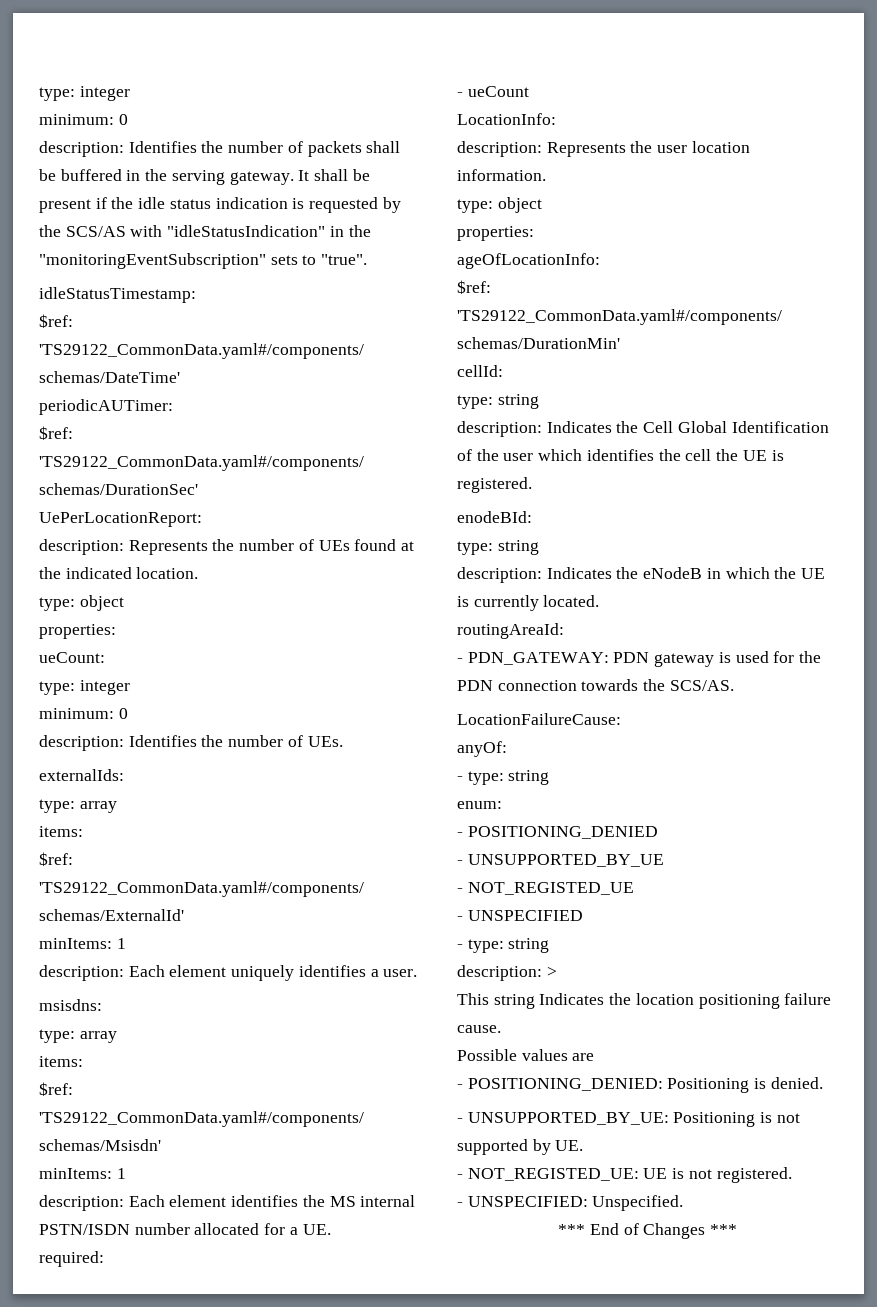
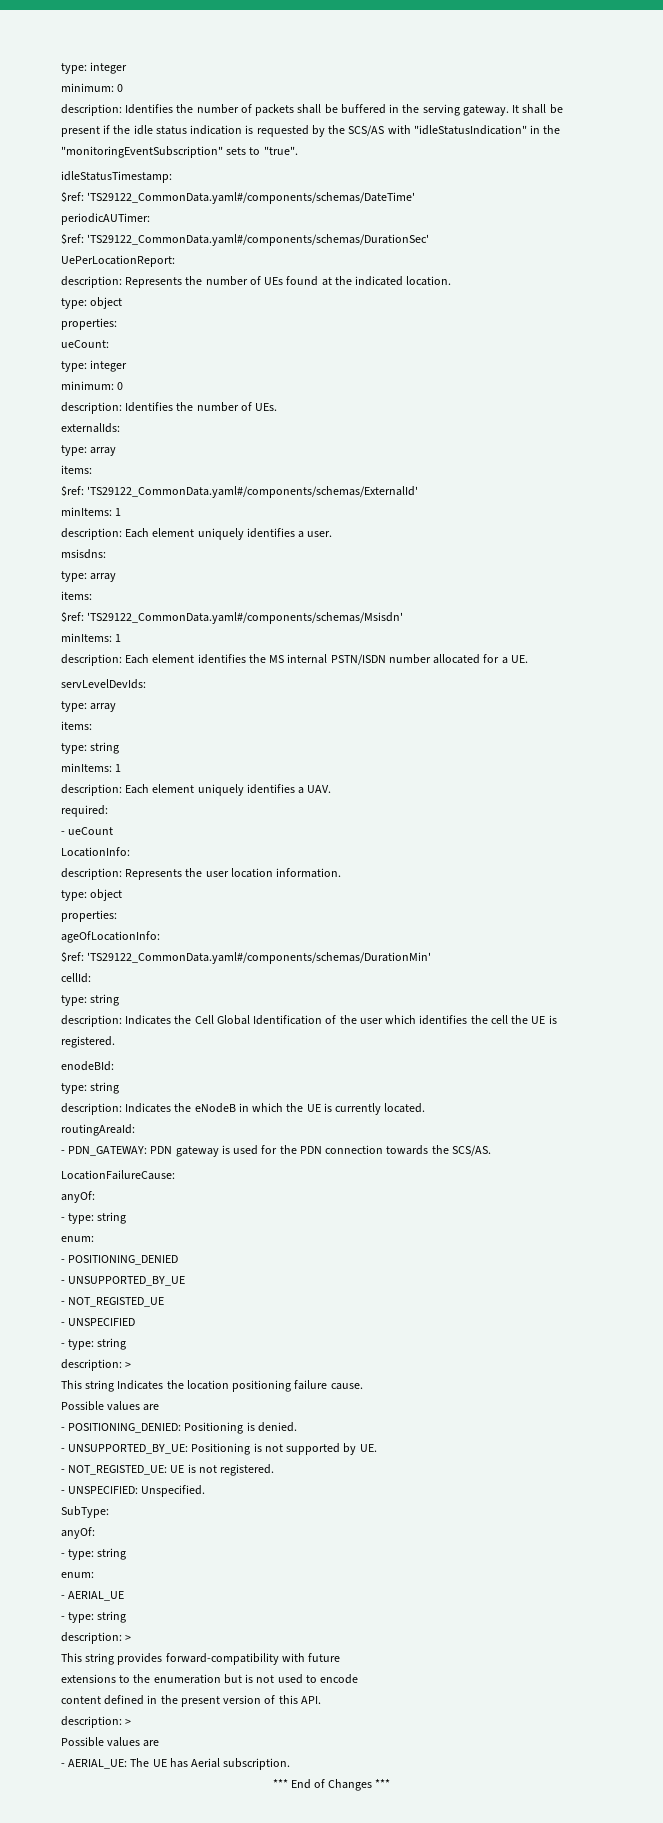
(331, 1229) none -> [61,679,146,689] [61,701,117,712] [61,721,92,730] [61,742,120,754] [61,763,122,772] [61,784,332,796] // servLevelDevIds: // type: array // items: // type: string // minItems: 1 // description: Each element uniquely identifies a UAV.
(684, 1203) none -> [61,1506,109,1518] [61,1527,95,1539] [61,1548,127,1560] [61,1572,94,1578] [61,1591,125,1601] [61,1611,127,1623] [61,1632,132,1644] [61,1653,341,1665] [61,1674,359,1684] [61,1695,321,1707] [61,1716,132,1728] [61,1737,160,1747] [61,1758,291,1770] // SubType: // anyOf: // - type: string // enum: // - AERIAL_UE // - type: string // description: > // This string provides forward-compatibility with future // extensions to the enumeration but is not used to encode // content defined in the present version of this API. // description: > // Possible values are // - AERIAL_UE: The UE has Aerial subscription.

